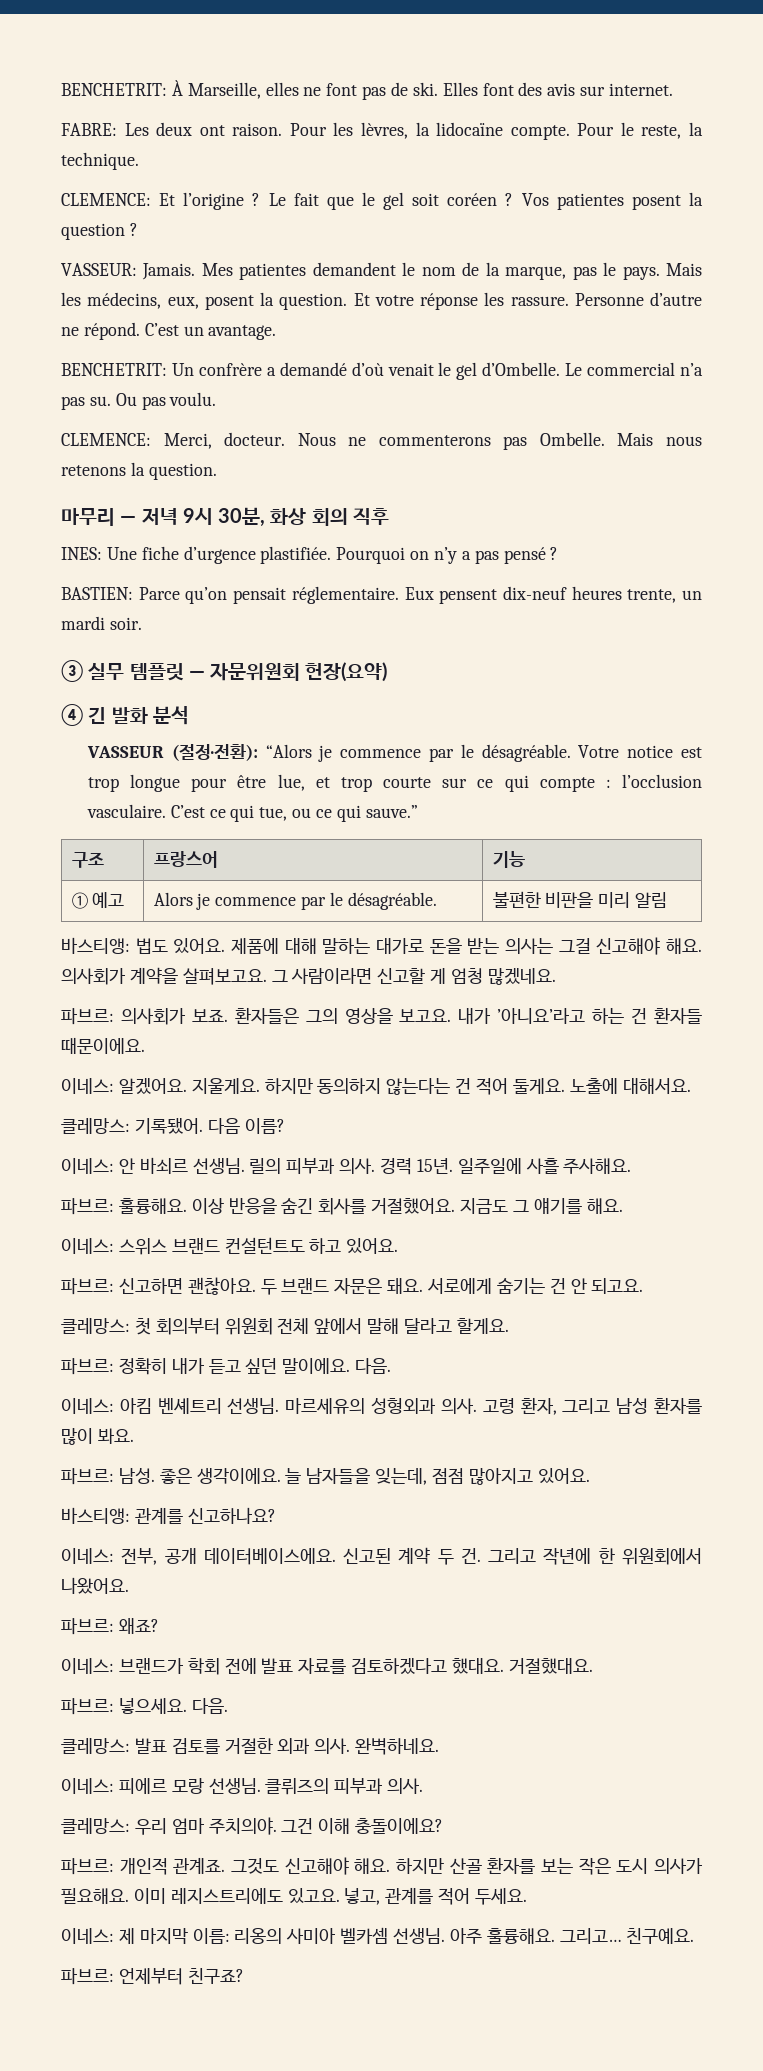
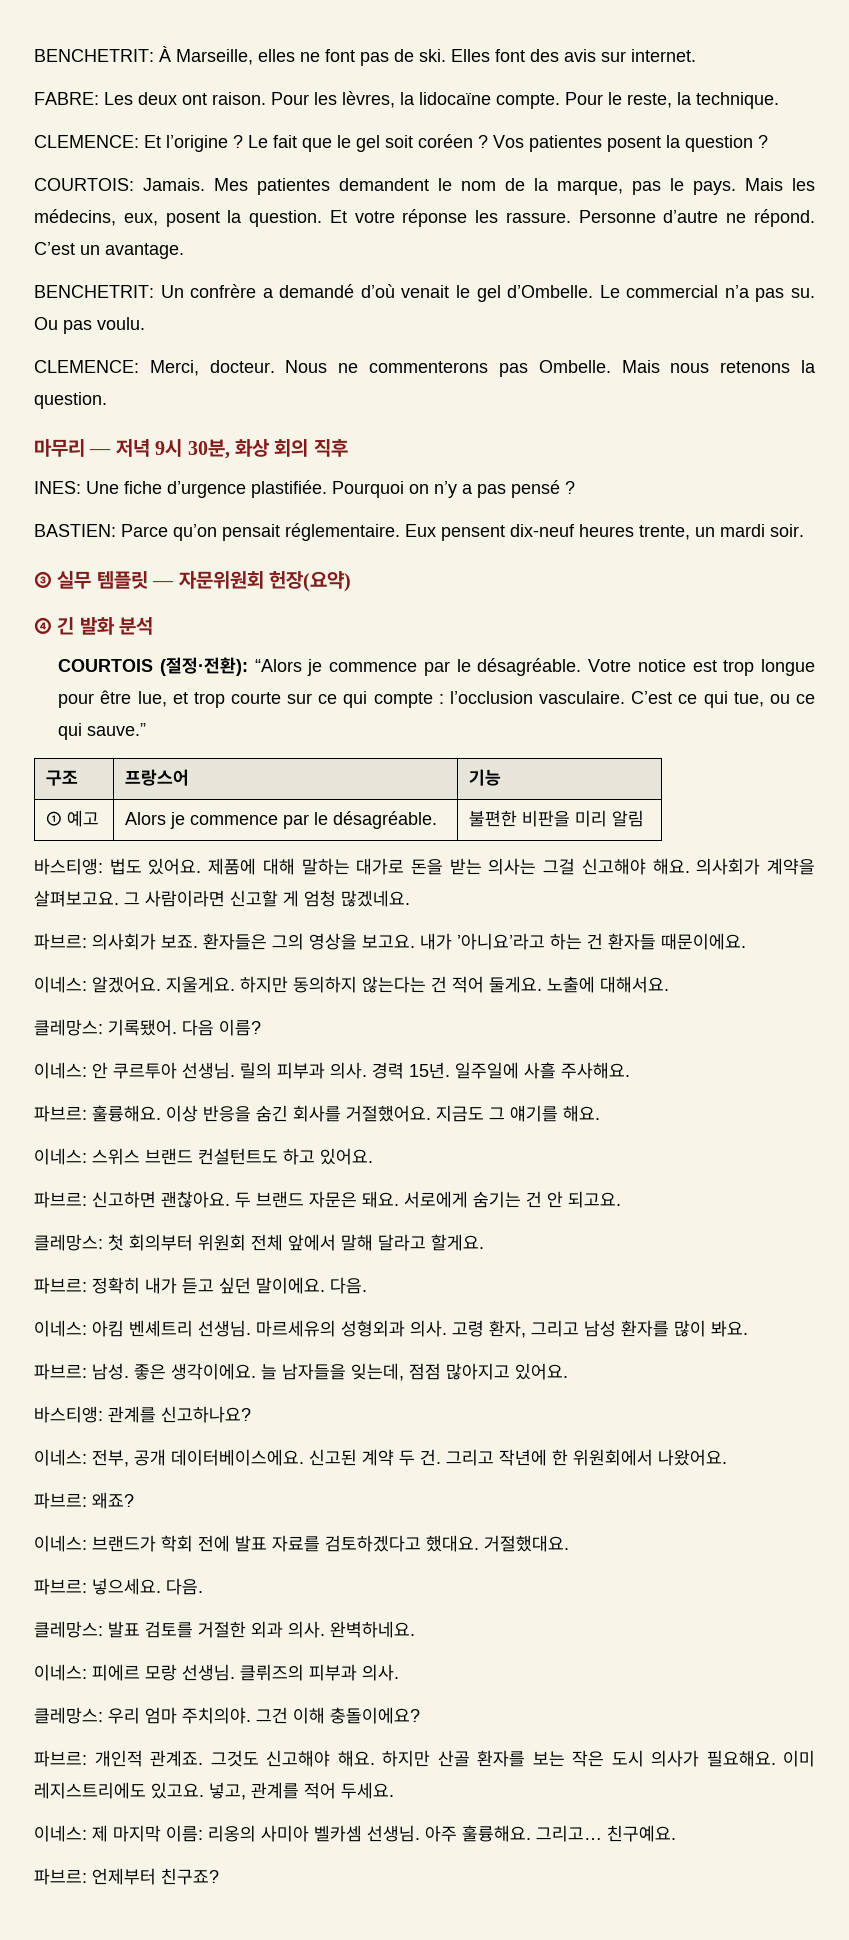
[61,263,137,276] VASSEUR: -> [34,178,134,191] COURTOIS:
[86,746,164,758] VASSEUR -> [58,659,154,672] COURTOIS
[139,1157,188,1174] 바쇠르 -> [113,1062,177,1079] 쿠르투아

